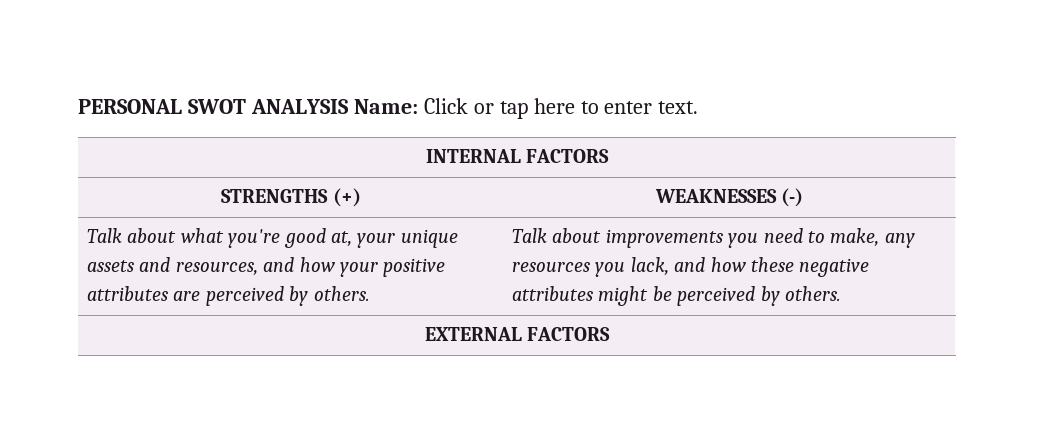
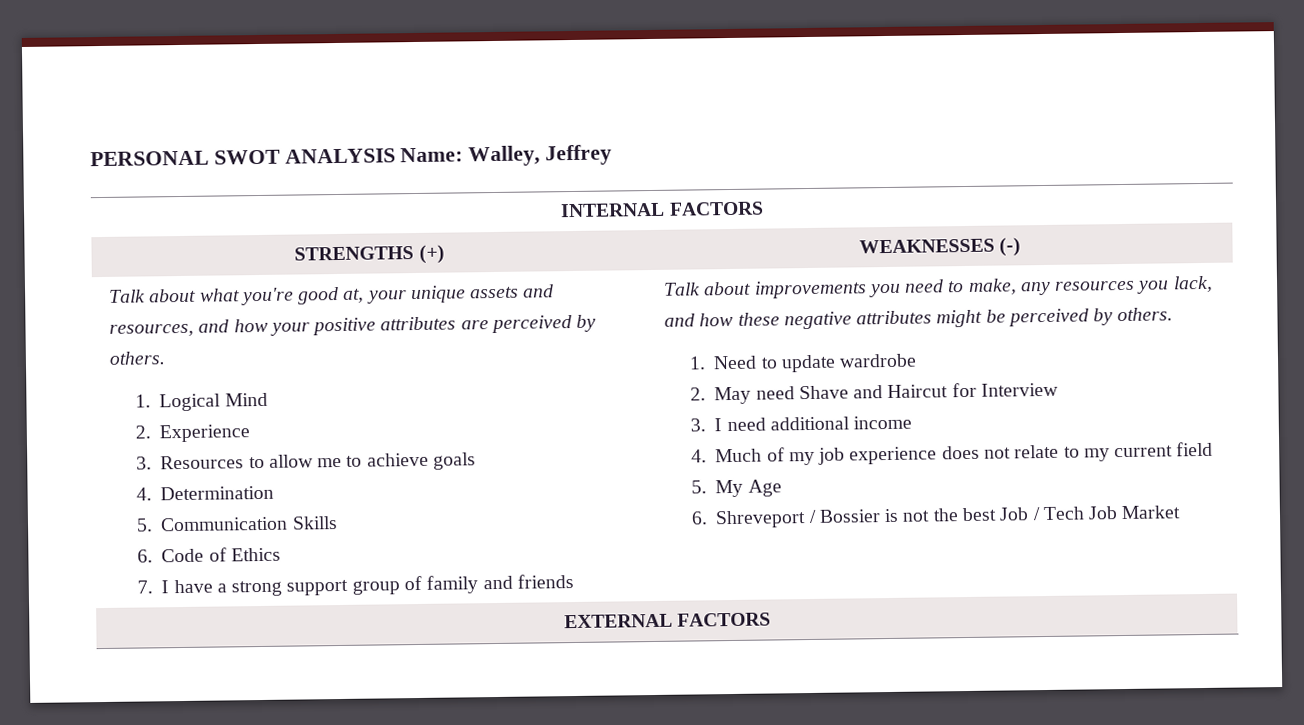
[423,98,699,119] Click or tap here to enter text. -> [468,144,613,167] Walley, Jeffrey
(370, 293) none -> [134,392,268,412] [134,424,251,443] [135,452,477,470] [135,485,275,501] [135,516,338,532] [136,547,281,563] [136,574,574,597] // 1. Logical Mind // 2. Experience // 3. Resources to allow me to achieve goals // 4. Determination // 5. Communication Skills // 6. Code of Ethics // 7. I have a strong support group of family and friends
(841, 293) none -> [688,353,918,373] [689,382,1059,405] [689,415,913,432] [690,441,1214,466] [690,479,782,498] [690,505,1182,529] // 1. Need to update wardrobe // 2. May need Shave and Haircut for Interview // 3. I need additional income // 4. Much of my job experience does not relate to my current field // 5. My Age // 6. Shreveport / Bossier is not the best Job / Tech Job Market

